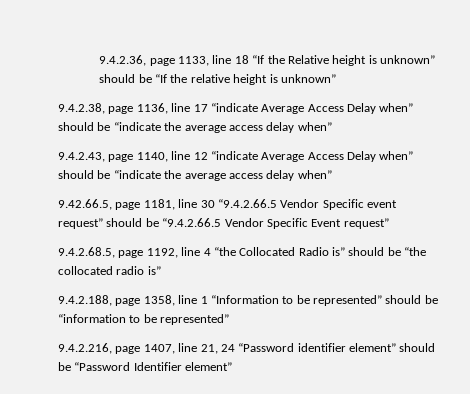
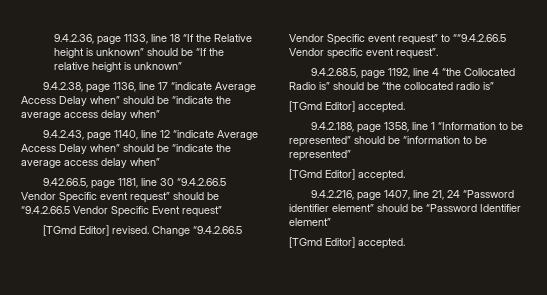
(389, 223) none -> [42,225,242,236] [289,34,506,45] [289,48,438,59] // [TGmd Editor] revised. Change “9.4.2.66.5 Vendor Specific event request” to ““9.4.2.66.5 Vendor specific event request”.
(161, 270) none -> [289,101,405,113] // [TGmd Editor] accepted.
(230, 319) none -> [289,169,405,181] // [TGmd Editor] accepted.
(233, 366) none -> [289,237,405,249] // [TGmd Editor] accepted.

